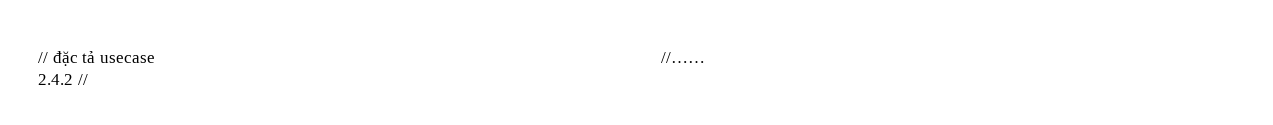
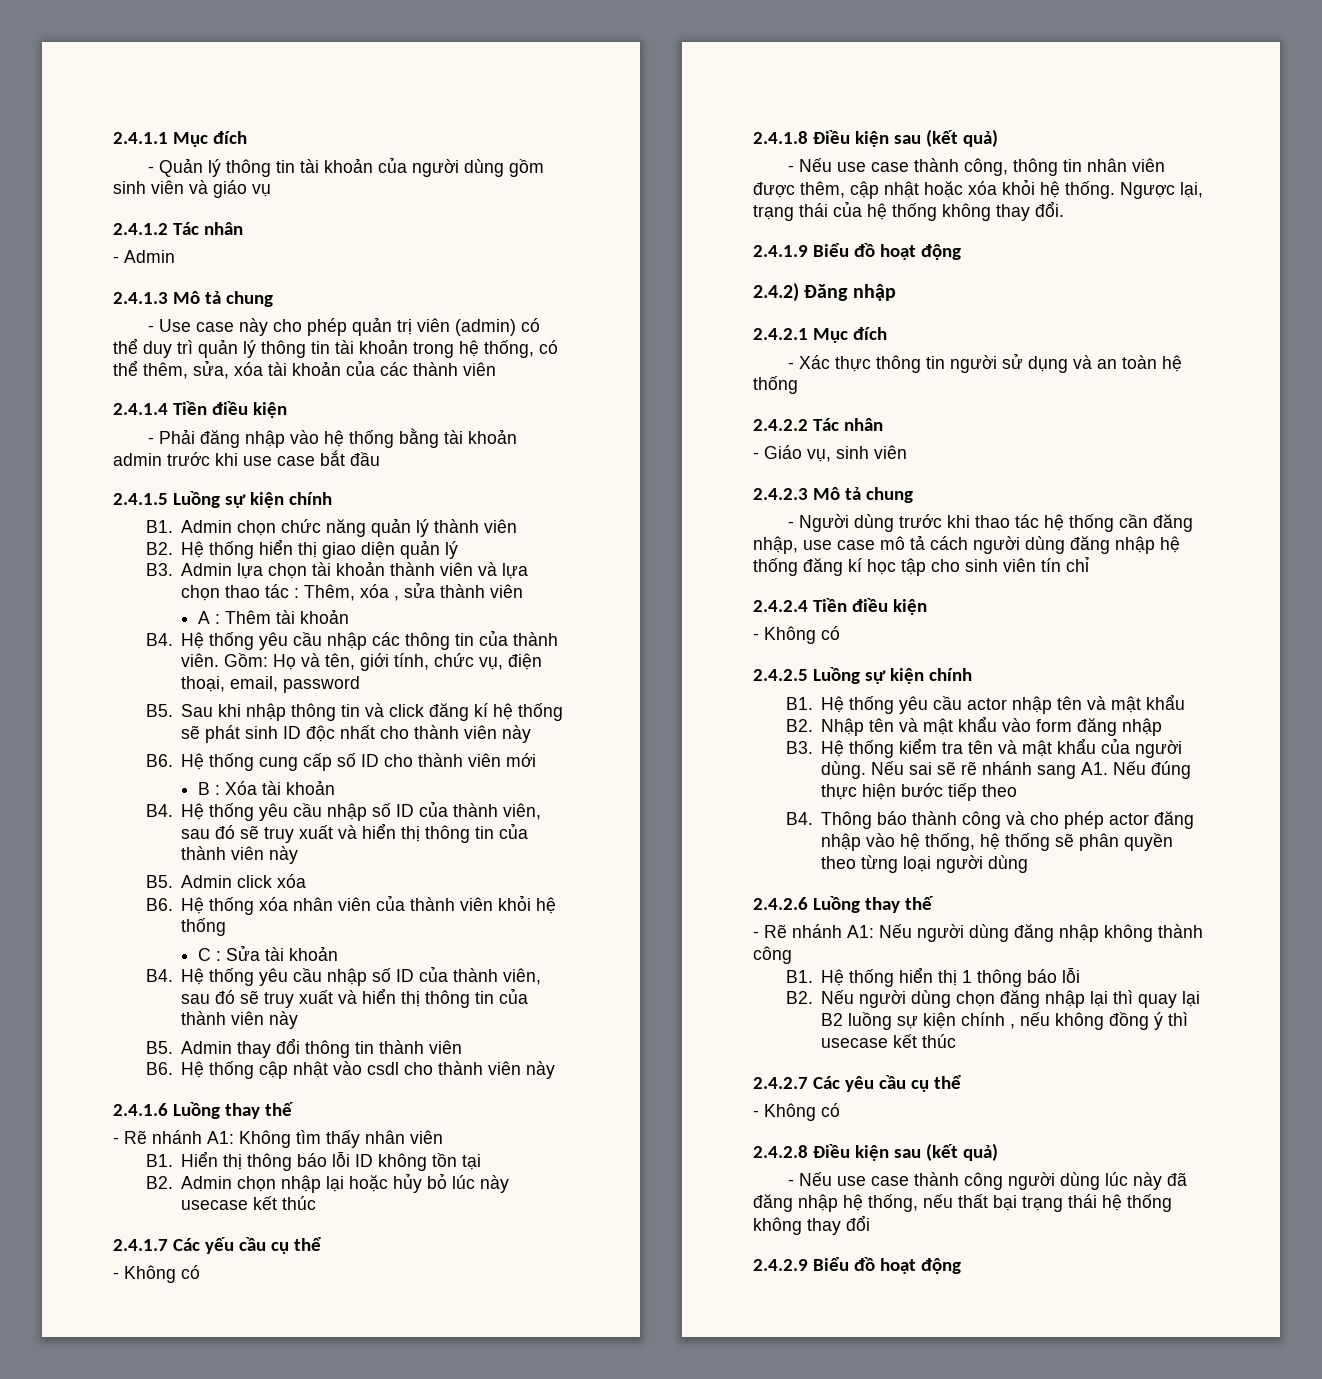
[38,51,155,66] [38,74,88,85] [661,52,705,63] // đặc tả usecase // 2.4.2 // // //…… -> [113,131,247,147] [147,157,544,177] [113,180,271,198] [113,222,243,235] [113,250,175,263] [113,291,273,307] [147,317,540,336] [113,338,558,358] [113,360,496,379] [113,401,287,418] [147,428,517,448] [113,450,380,466] [113,491,332,508] [145,518,518,537] [145,539,459,559] [145,561,529,579] [181,582,524,601] [197,609,349,624] [145,630,559,650] [181,653,543,671] [181,676,361,693] [145,703,564,721] [181,725,532,743] [145,753,537,771] [197,780,335,795] [145,801,542,821] [181,823,529,843] [181,846,299,864] [145,874,307,888] [145,895,557,915] [181,918,227,936] [197,945,338,961] [145,966,542,986] [181,988,529,1008] [181,1011,299,1029] [145,1038,463,1058] [145,1061,556,1079] [113,1102,294,1119] [113,1130,443,1148] [145,1151,482,1171] [145,1173,510,1193] [181,1196,317,1210] [113,1237,321,1254] [113,1265,200,1283] [753,129,998,147] [787,158,1165,176] [753,179,1203,199] [753,201,1064,221] [753,243,961,260] [753,283,896,302] [753,327,887,343] [787,353,1182,373] [753,376,798,394] [753,418,883,431] [753,445,907,462] [753,487,913,503] [787,514,1193,532] [753,535,1180,554] [753,556,1089,576] [753,598,927,615] [753,626,840,644] [753,667,972,684] [785,694,1186,714] [785,716,1163,736] [785,738,1183,758] [821,761,1192,779] [821,783,1018,801] [785,811,1195,829] [821,833,1174,851] [821,855,1029,873] [753,896,934,913] [753,924,1203,942] [753,946,792,964] [785,967,1081,987] [785,990,1201,1008] [821,1012,1189,1030] [821,1034,957,1048] [753,1075,961,1092] [753,1103,840,1121] [753,1143,998,1161] [787,1172,1187,1190] [753,1194,1172,1212] [753,1215,870,1235] [753,1257,961,1274] 2.4.1.1 Mục đích // - Quản lý thông tin tài khoản của người dùng gồm sinh viên và giáo vụ // 2.4.1.2 Tác nhân // - Admin // 2.4.1.3 Mô tả chung // - Use case này cho phép quản trị viên (admin) có thể duy trì quản lý thông tin tài khoản trong hệ thống, có thể thêm, sửa, xóa tài khoản của các thành viên // 2.4.1.4 Tiền điều kiện // - Phải đăng nhập vào hệ thống bằng tài khoản admin trước khi use case bắt đầu // 2.4.1.5 Luồng sự kiện chính // B1. Admin chọn chức năng quản lý thành viên // B2. Hệ thống hiển thị giao diện quản lý // B3. Admin lựa chọn tài khoản thành viên và lựa chọn thao tác : Thêm, xóa , sửa thành viên // A : Thêm tài khoản // B4. Hệ thống yêu cầu nhập các thông tin của thành viên. Gồm: Họ và tên, giới tính, chức vụ, điện thoại, email, password // B5. Sau khi nhập thông tin và click đăng kí hệ thống sẽ phát sinh ID độc nhất cho thành viên này // B6. Hệ thống cung cấp số ID cho thành viên mới // B : Xóa tài khoản // B4. Hệ thống yêu cầu nhập số ID của thành viên, sau đó sẽ truy xuất và hiển thị thông tin của thành viên này // B5. Admin click xóa // B6. Hệ thống xóa nhân viên của thành viên khỏi hệ thống // C : Sửa tài khoản // B4. Hệ thống yêu cầu nhập số ID của thành viên, sau đó sẽ truy xuất và hiển thị thông tin của thành viên này // B5. Admin thay đổi thông tin thành viên // B6. Hệ thống cập nhật vào csdl cho thành viên này // 2.4.1.6 Luồng thay thế // - Rẽ nhánh A1: Không tìm thấy nhân viên // B1. Hiển thị thông báo lỗi ID không tồn tại // B2. Admin chọn nhập lại hoặc hủy bỏ lúc này usecase kết thúc // 2.4.1.7 Các yếu cầu cụ thể // - Không có // 2.4.1.8 Điều kiện sau (kết quả) // - Nếu use case thành công, thông tin nhân viên được thêm, cập nhật hoặc xóa khỏi hệ thống. Ngược lại, trạng thái của hệ thống không thay đổi. // 2.4.1.9 Biểu đồ hoạt động // 2.4.2) Đăng nhập // 2.4.2.1 Mục đích // - Xác thực thông tin người sử dụng và an toàn hệ thống // 2.4.2.2 Tác nhân // - Giáo vụ, sinh viên // 2.4.2.3 Mô tả chung // - Người dùng trước khi thao tác hệ thống cần đăng nhập, use case mô tả cách người dùng đăng nhập hệ thống đăng kí học tập cho sinh viên tín chỉ // 2.4.2.4 Tiền điều kiện // - Không có // 2.4.2.5 Luồng sự kiện chính // B1. Hệ thống yêu cầu actor nhập tên và mật khẩu // B2. Nhập tên và mật khẩu vào form đăng nhập // B3. Hệ thống kiểm tra tên và mật khẩu của người dùng. Nếu sai sẽ rẽ nhánh sang A1. Nếu đúng thực hiện bước tiếp theo // B4. Thông báo thành công và cho phép actor đăng nhập vào hệ thống, hệ thống sẽ phân quyền theo từng loại người dùng // 2.4.2.6 Luồng thay thế // - Rẽ nhánh A1: Nếu người dùng đăng nhập không thành công // B1. Hệ thống hiển thị 1 thông báo lỗi // B2. Nếu người dùng chọn đăng nhập lại thì quay lại B2 luồng sự kiện chính , nếu không đồng ý thì usecase kết thúc // 2.4.2.7 Các yêu cầu cụ thể // - Không có // 2.4.2.8 Điều kiện sau (kết quả) // - Nếu use case thành công người dùng lúc này đã đăng nhập hệ thống, nếu thất bại trạng thái hệ thống không thay đổi // 2.4.2.9 Biểu đồ hoạt động

